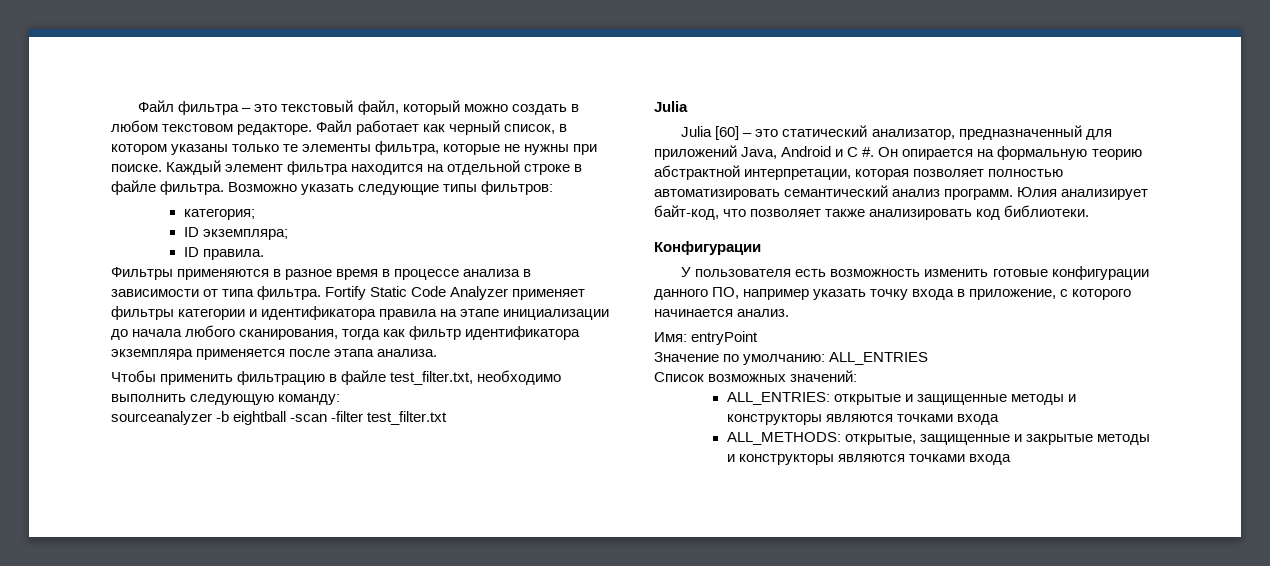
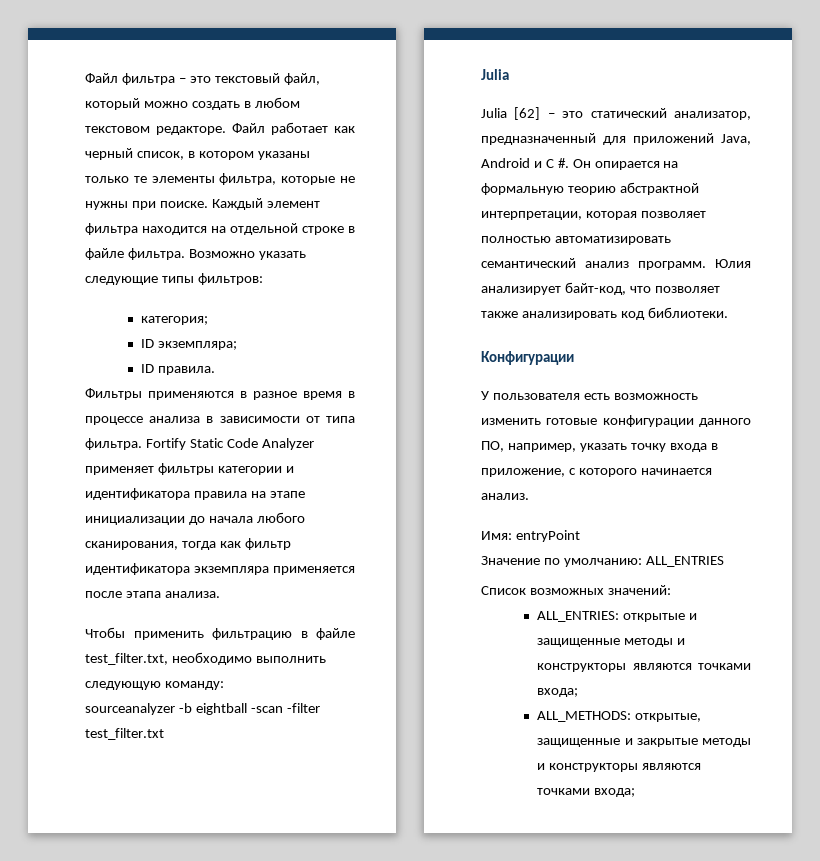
[715,126,740,140] [60] -> [514,107,541,120] [62]
[743,289,810,300] например -> [507,443,576,452] например,
[956,414,999,425] входа -> [537,688,579,697] входа;
[968,454,1011,465] входа -> [594,788,636,797] входа;

